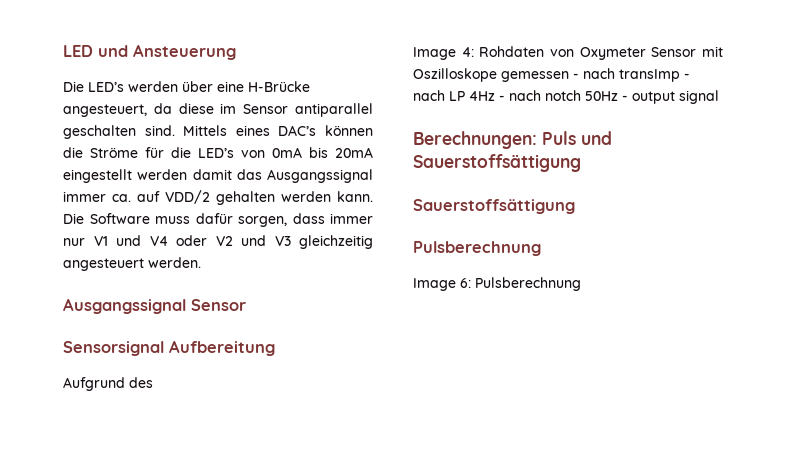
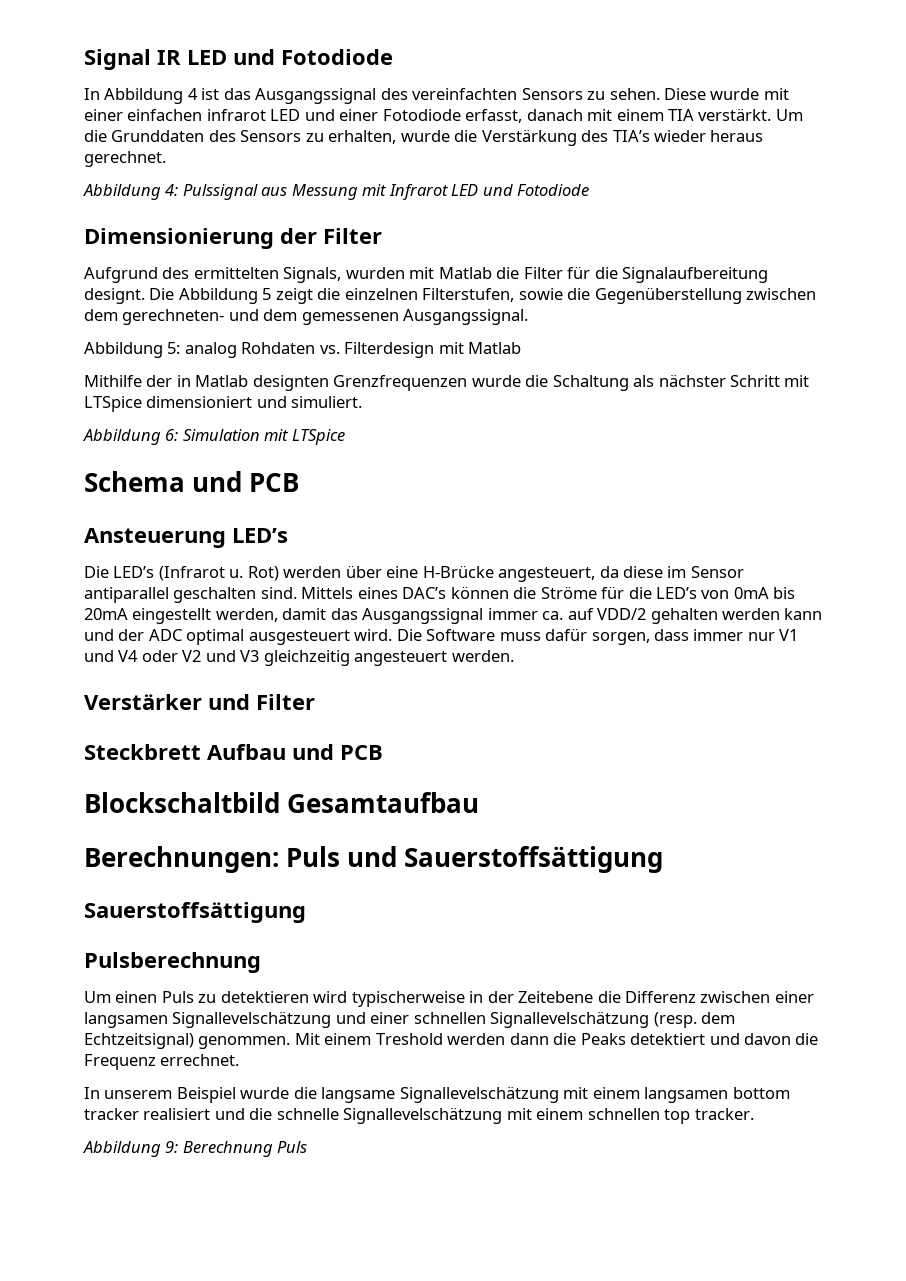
[63,45,128,57] LED und -> [84,49,393,70] [84,88,789,104] [84,108,803,123] [84,129,764,146] [84,151,166,167] [83,184,590,200] [84,228,382,249] [84,266,769,283] [84,287,817,304] [84,309,529,325] [84,342,522,358] [84,374,810,391] [84,396,363,412] [83,429,345,445] [84,471,300,492] Signal IR LED und Fotodiode // In Abbildung 4 ist das Ausgangssignal des vereinfachten Sensors zu sehen. Diese wurde mit einer einfachen infrarot LED und einer Fotodiode erfasst, danach mit einem TIA verstärkt. Um die Grunddaten des Sensors zu erhalten, wurde die Verstärkung des TIA’s wieder heraus gerechnet. // Abbildung 4: Pulssignal aus Messung mit Infrarot LED und Fotodiode // Dimensionierung der Filter // Aufgrund des ermittelten Signals, wurden mit Matlab die Filter für die Signalaufbereitung designt. Die Abbildung 5 zeigt die einzelnen Filterstufen, sowie die Gegenüberstellung zwischen dem gerechneten- und dem gemessenen Ausgangssignal. // Abbildung 5: analog Rohdaten vs. Filterdesign mit Matlab // Mithilfe der in Matlab designten Grenzfrequenzen wurde die Schaltung als nächster Schritt mit LTSpice dimensioniert und simuliert. // Abbildung 6: Simulation mit LTSpice // Schema und PCB //
(236, 52) none -> [232,528,288,543] LED’s
(124, 87) none -> [158,566,279,581] (Infrarot u. Rot)
[137,169,188,180] werden -> [215,608,278,622] werden,
[337,191,373,202] kann. -> [784,608,823,620] [84,629,393,645] kann und der ADC optimal ausgesteuert wird.
[63,298,246,314] [63,340,275,356] [63,377,153,391] [413,46,723,60] [413,68,690,82] [413,90,719,104] Ausgangssignal Sensor // Sensorsignal Aufbereitung // Aufgrund des // Image 4: Rohdaten von Oxymeter Sensor mit Oszilloskope gemessen - nach transImp - nach LP 4Hz - nach notch 50Hz - output signal -> [84,694,315,710] [84,744,383,760] [84,792,480,813] Verstärker und Filter // Steckbrett Aufbau und PCB // Blockschaltbild Gesamtaufbau
[413,277,581,291] Image 6: Pulsberechnung -> [84,991,814,1007] [84,1011,736,1028] [84,1033,819,1049] [84,1054,240,1070] [84,1086,790,1103] [84,1107,754,1124] [83,1141,308,1157] Um einen Puls zu detektieren wird typischerweise in der Zeitebene die Differenz zwischen einer langsamen Signallevelschätzung und einer schnellen Signallevelschätzung (resp. dem Echtzeitsignal) genommen. Mit einem Treshold werden dann die Peaks detektiert und davon die Frequenz errechnet. // In unserem Beispiel wurde die langsame Signallevelschätzung mit einem langsamen bottom tracker realisiert und die schnelle Signallevelschätzung mit einem schnellen top tracker. // Abbildung 9: Berechnung Puls

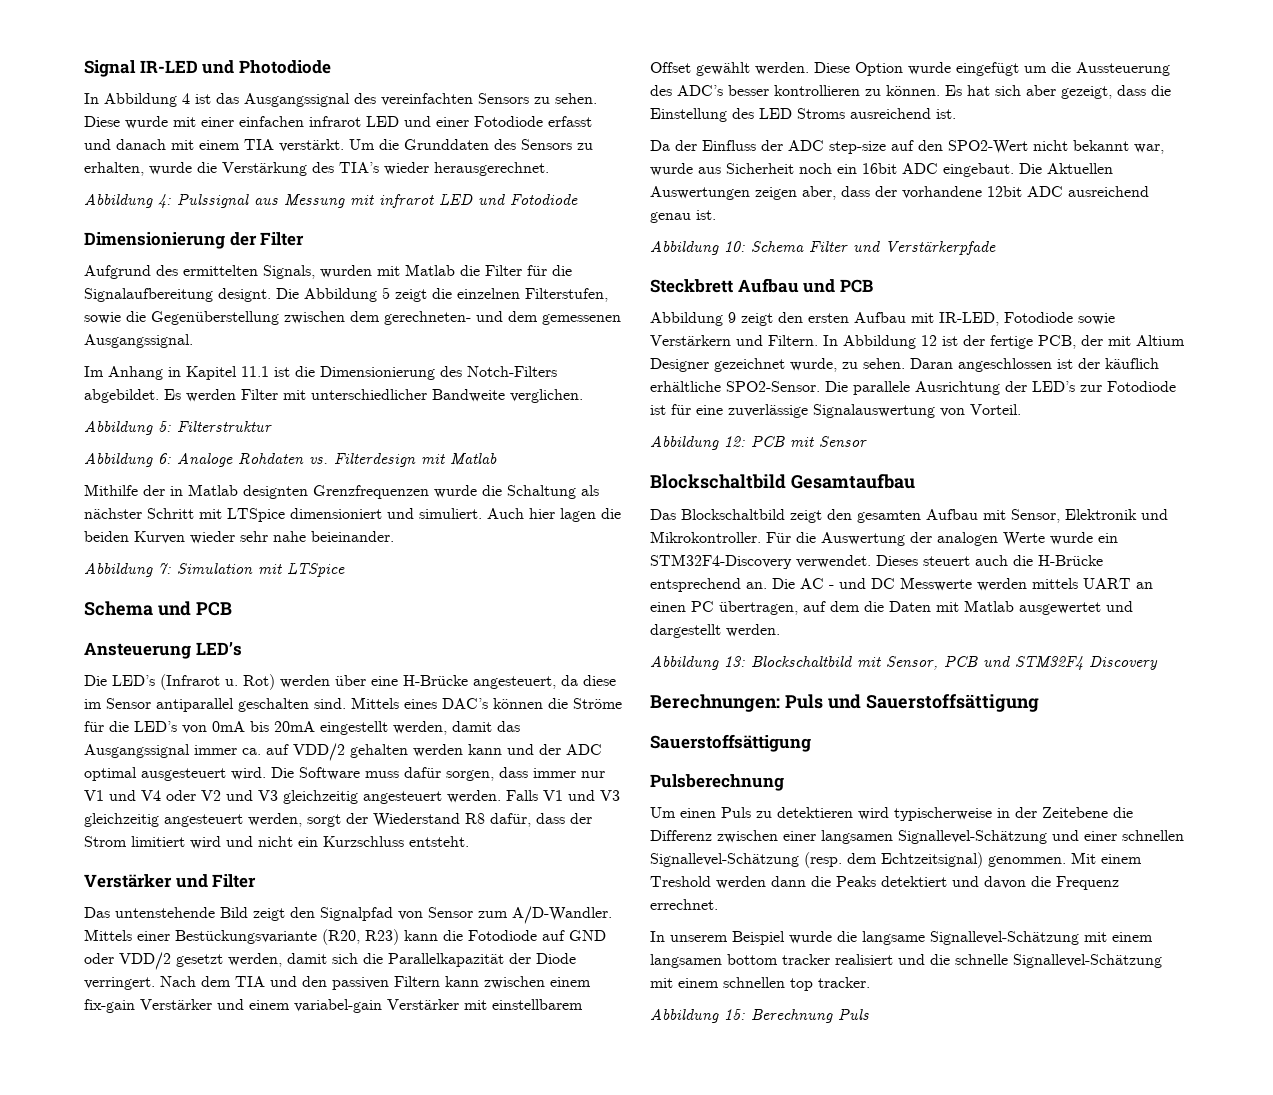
[157,49,393,65] IR LED und Fotodiode -> [139,60,331,74] IR-LED und Photodiode
[465,109,523,123] erfasst, -> [548,116,592,127] [84,139,111,150] erfasst und
[710,130,764,142] [84,151,166,167] heraus gerechnet. -> [434,162,549,176] herausgerechnet.
[388,184,448,200] Infrarot -> [379,194,434,208] infrarot
[84,342,237,358] Abbildung 5: analog -> [84,366,557,380] [84,389,583,403] [84,420,272,435] [84,452,233,467] Im Anhang in Kapitel 11.1 ist die Dimensionierung des Notch-Filters abgebildet. Es werden Filter mit unterschiedlicher Bandweite verglichen. // Abbildung 5: Filterstruktur // Abbildung 6: Analoge
[83,429,179,445] // Abbildung 6: -> [487,508,621,522] [84,531,394,544] [84,562,171,577] Auch hier lagen die beiden Kurven wieder sehr nahe beieinander. // Abbildung 7:
[84,694,315,710] [84,744,383,760] [84,792,480,813] // Verstärker und Filter // Steckbrett Aufbau und PCB // Blockschaltbild Gesamtaufbau -> [506,790,620,801] [84,813,592,827] [84,836,469,849] [84,874,257,888] [84,906,612,924] [84,929,606,945] [84,952,576,970] [84,976,591,990] [84,999,583,1013] [650,62,1170,76] [650,85,1171,99] [650,108,956,122] [650,140,1164,154] [650,163,1113,177] [650,186,1149,200] [650,210,716,223] [650,240,996,255] [650,278,873,293] [650,312,1115,326] [650,335,1185,349] [650,358,1159,372] [650,381,1176,395] [650,404,1021,418] [650,435,867,450] [650,474,915,489] [650,509,1168,523] [650,531,1118,546] [650,554,1103,569] [650,577,1153,592] [650,600,1133,615] [650,624,780,638] [650,655,1158,670] Falls V1 und V3 gleichzeitig angesteuert werden, sorgt der Wiederstand R8 dafür, dass der Strom limitiert wird und nicht ein Kurzschluss entsteht. // Verstärker und Filter // Das untenstehende Bild zeigt den Signalpfad von Sensor zum A/D-Wandler. Mittels einer Bestückungsvariante (R20, R23) kann die Fotodiode auf GND oder VDD/2 gesetzt werden, damit sich die Parallelkapazität der Diode verringert. Nach dem TIA und den passiven Filtern kann zwischen einem fix-gain Verstärker und einem variabel-gain Verstärker mit einstellbarem Offset gewählt werden. Diese Option wurde eingefügt um die Aussteuerung des ADC’s besser kontrollieren zu können. Es hat sich aber gezeigt, dass die Einstellung des LED Stroms ausreichend ist. // Da der Einfluss der ADC step-size auf den SPO2-Wert nicht bekannt war, wurde aus Sicherheit noch ein 16bit ADC eingebaut. Die Aktuellen Auswertungen zeigen aber, dass der vorhandene 12bit ADC ausreichend genau ist. // Abbildung 10: Schema Filter und Verstärkerpfade // Steckbrett Aufbau und PCB // Abbildung 9 zeigt den ersten Aufbau mit IR-LED, Fotodiode sowie Verstärkern und Filtern. In Abbildung 12 ist der fertige PCB, der mit Altium Designer gezeichnet wurde, zu sehen. Daran angeschlossen ist der käuflich erhältliche SPO2-Sensor. Die parallele Ausrichtung der LED’s zur Fotodiode ist für eine zuverlässige Signalauswertung von Vorteil. // Abbildung 12: PCB mit Sensor // Blockschaltbild Gesamtaufbau // Das Blockschaltbild zeigt den gesamten Aufbau mit Sensor, Elektronik und Mikrokontroller. Für die Auswertung der analogen Werte wurde ein STM32F4-Discovery verwendet. Dieses steuert auch die H-Brücke entsprechend an. Die AC - und DC Messwerte werden mittels UART an einen PC übertragen, auf dem die Daten mit Matlab ausgewertet und dargestellt werden. // Abbildung 13: Blockschaltbild mit Sensor, PCB und STM32F4 Discovery
[172,1011,332,1028] Signallevelschätzung -> [898,830,1047,844] Signallevel-Schätzung
[490,1011,650,1028] Signallevelschätzung -> [650,853,799,867] Signallevel-Schätzung
[399,1086,559,1103] Signallevelschätzung -> [930,931,1079,945] Signallevel-Schätzung
[343,1107,503,1124] Signallevelschätzung -> [1013,954,1162,968] Signallevel-Schätzung
[165,1141,179,1153] 9: -> [724,1009,745,1020] 15:

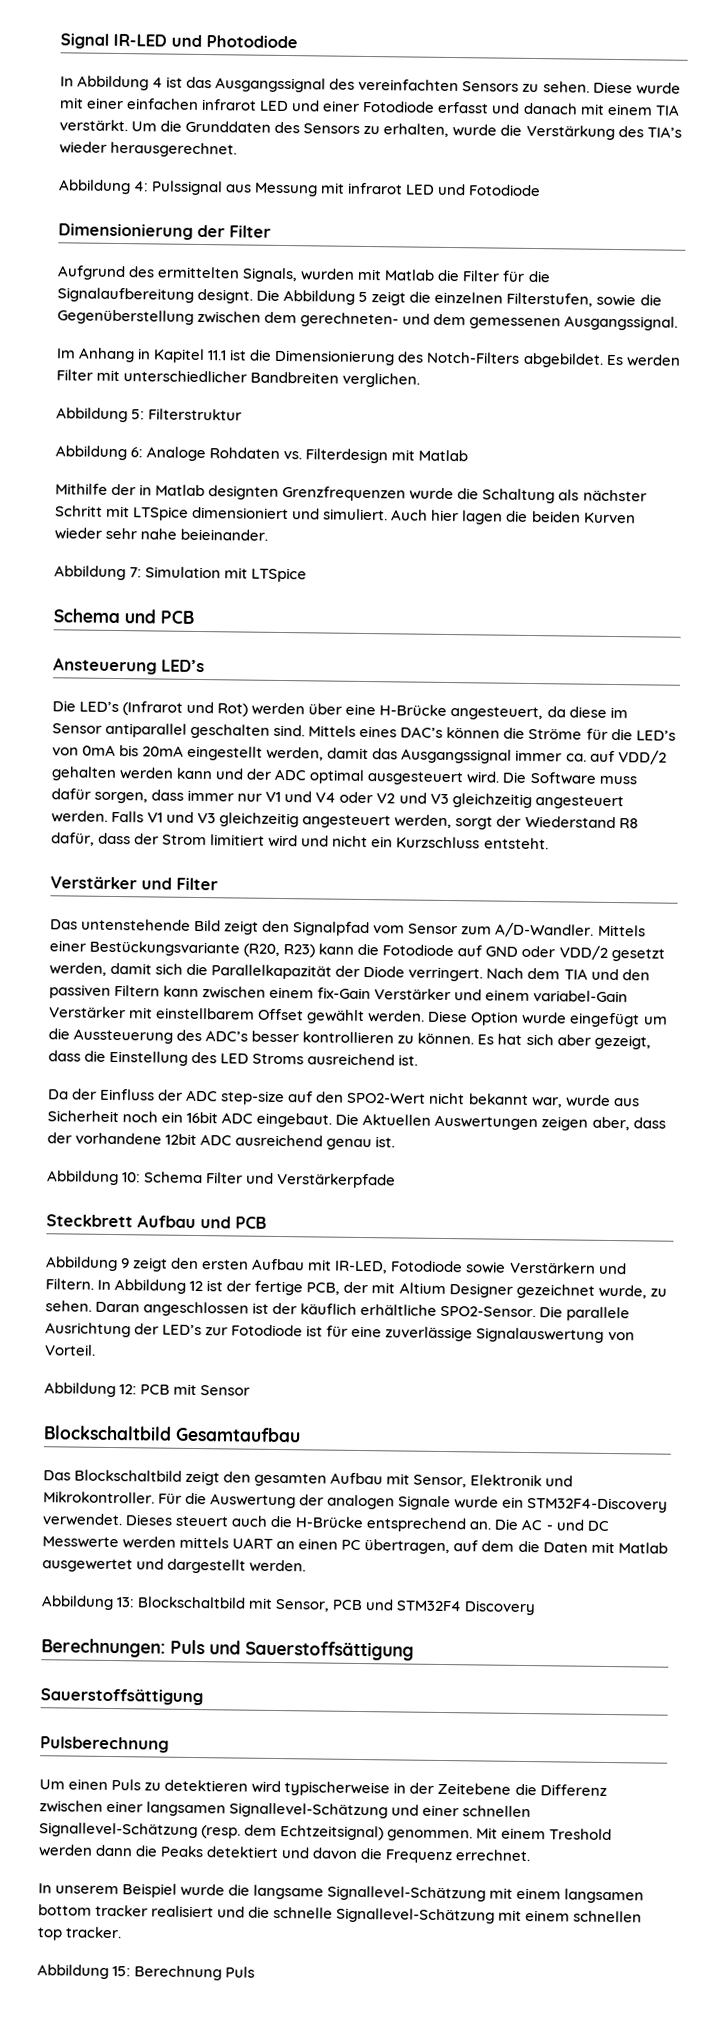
[432,389,505,402] Bandweite -> [250,371,340,384] Bandbreiten
[225,679,238,686] u. -> [186,701,215,714] und
[398,911,423,920] von -> [373,925,406,934] vom
[84,999,135,1013] fix-gain -> [317,987,372,1000] fix-Gain
[294,999,382,1013] variabel-gain -> [533,990,629,1003] variabel-Gain
[1003,532,1045,546] Werte -> [398,1495,452,1511] Signale

